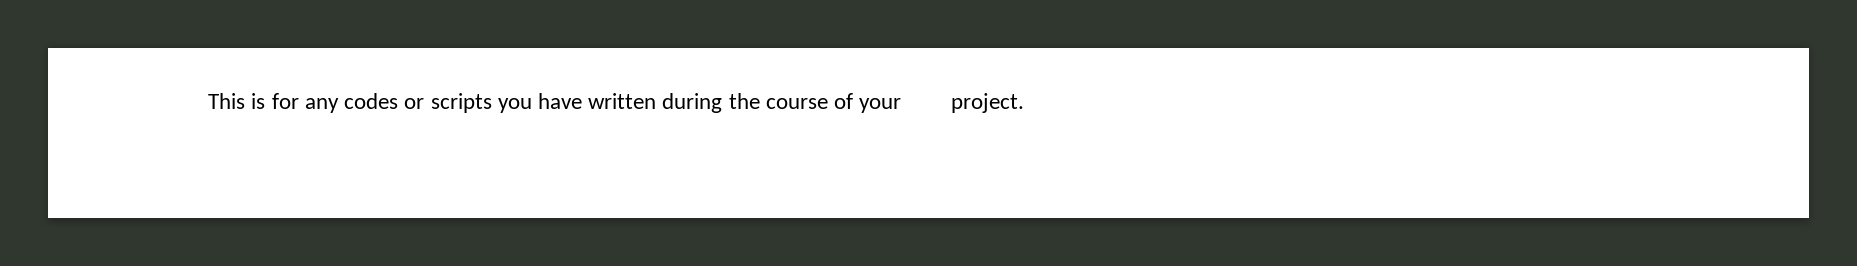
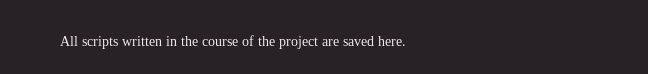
[208,93,1024,113] This is for any codes or scripts you have written during the course of your project. -> [60,35,406,49] All scripts written in the course of the project are saved here.

